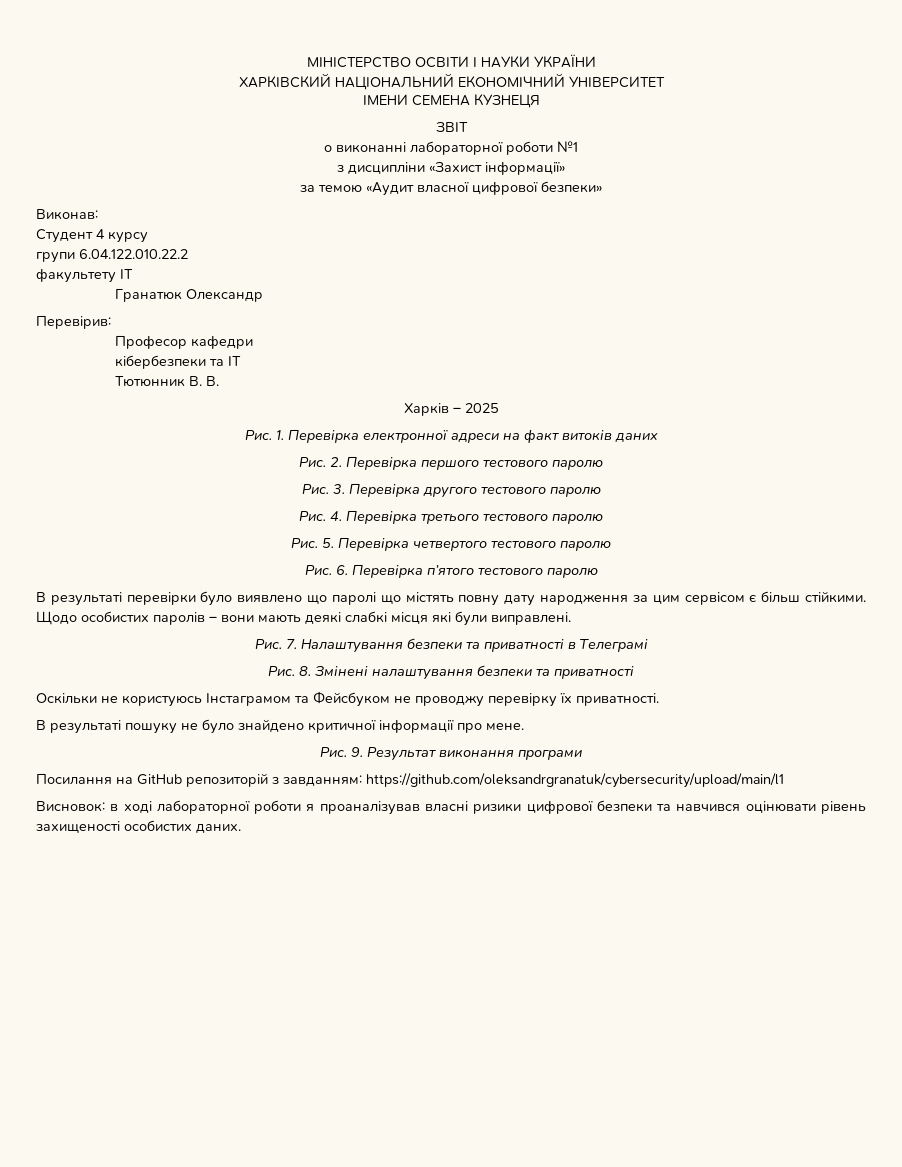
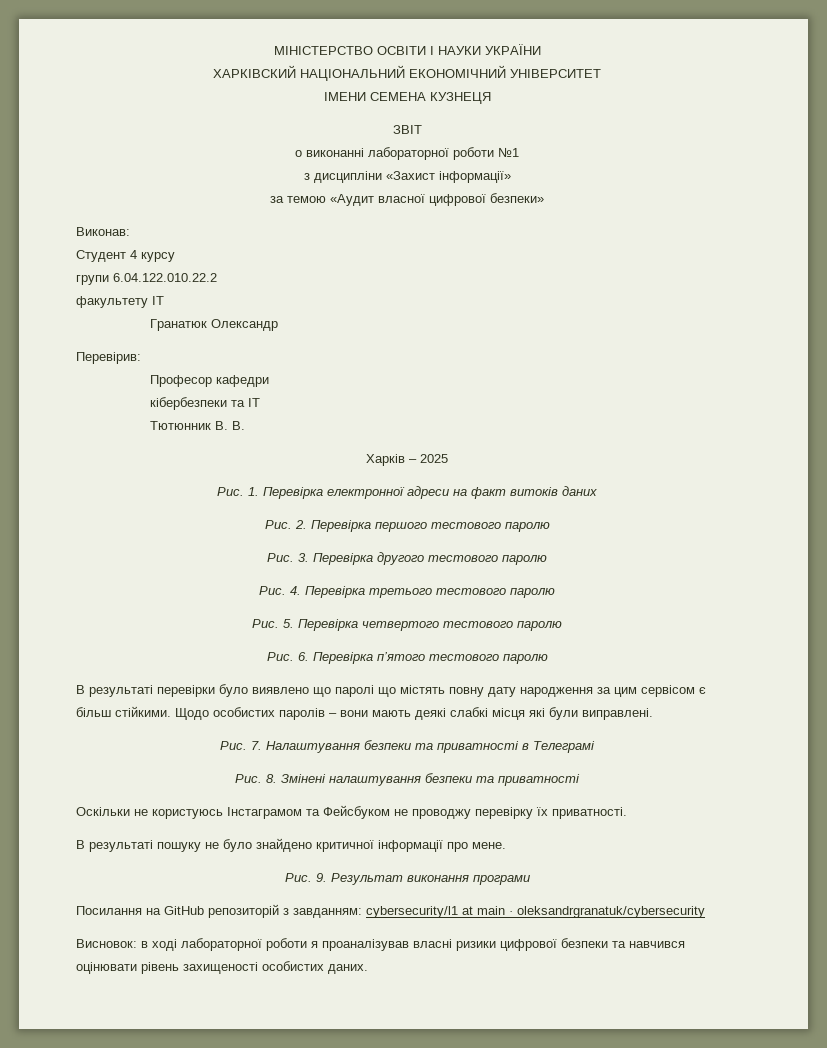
[366,773,784,788] https://github.com/oleksandrgranatuk/cybersecurity/upload/main/l1 -> [366,906,705,918] cybersecurity/l1 at main · oleksandrgranatuk/cybersecurity

